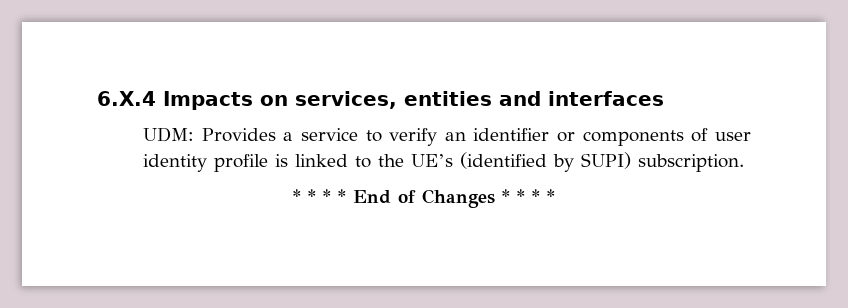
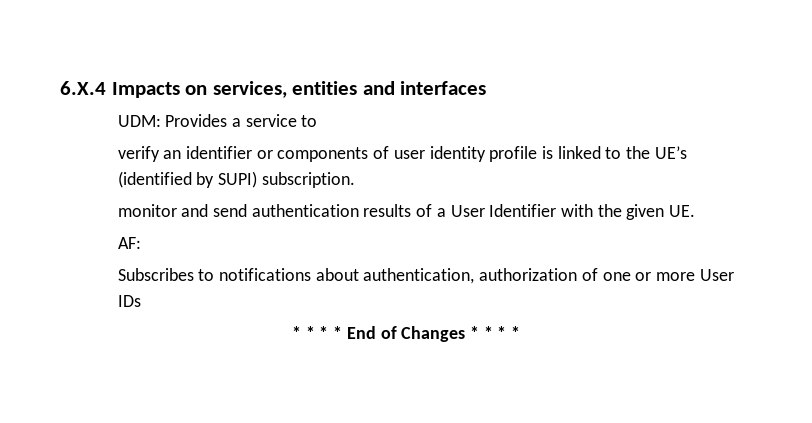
(382, 136) none -> (318, 121) //
(744, 163) none -> [117,204,696,220] [117,237,141,249] [117,268,734,284] [117,295,141,307] // monitor and send authentication results of a User Identifier with the given UE. // AF: // Subscribes to notifications about authentication, authorization of one or more User IDs

